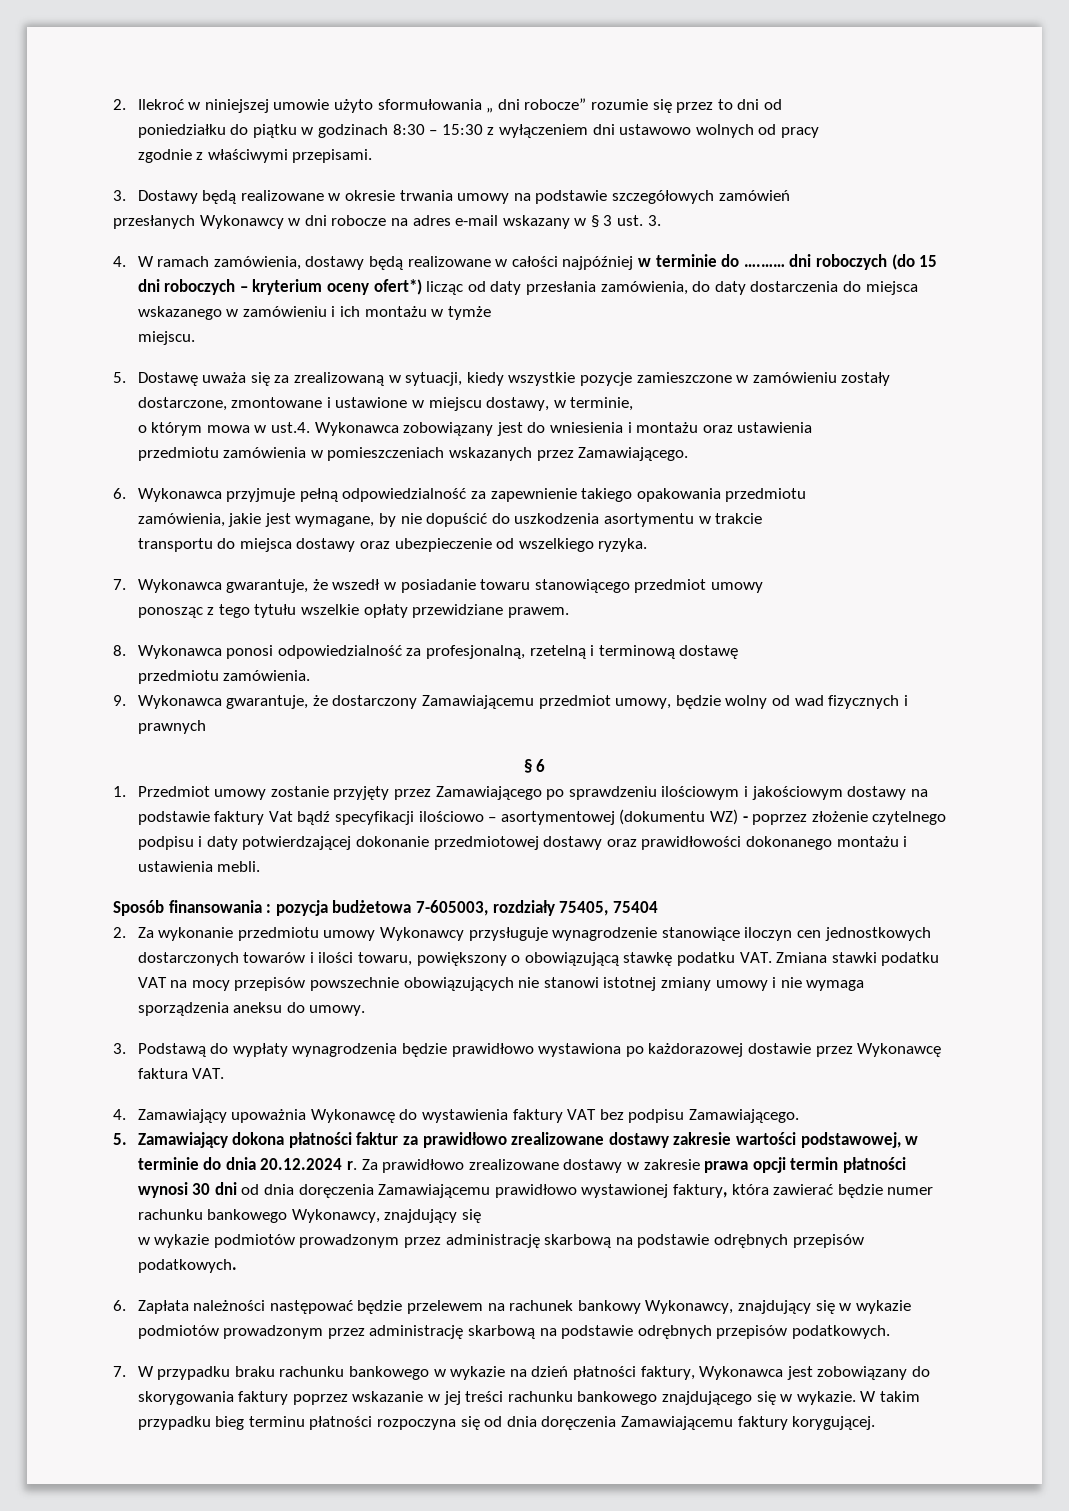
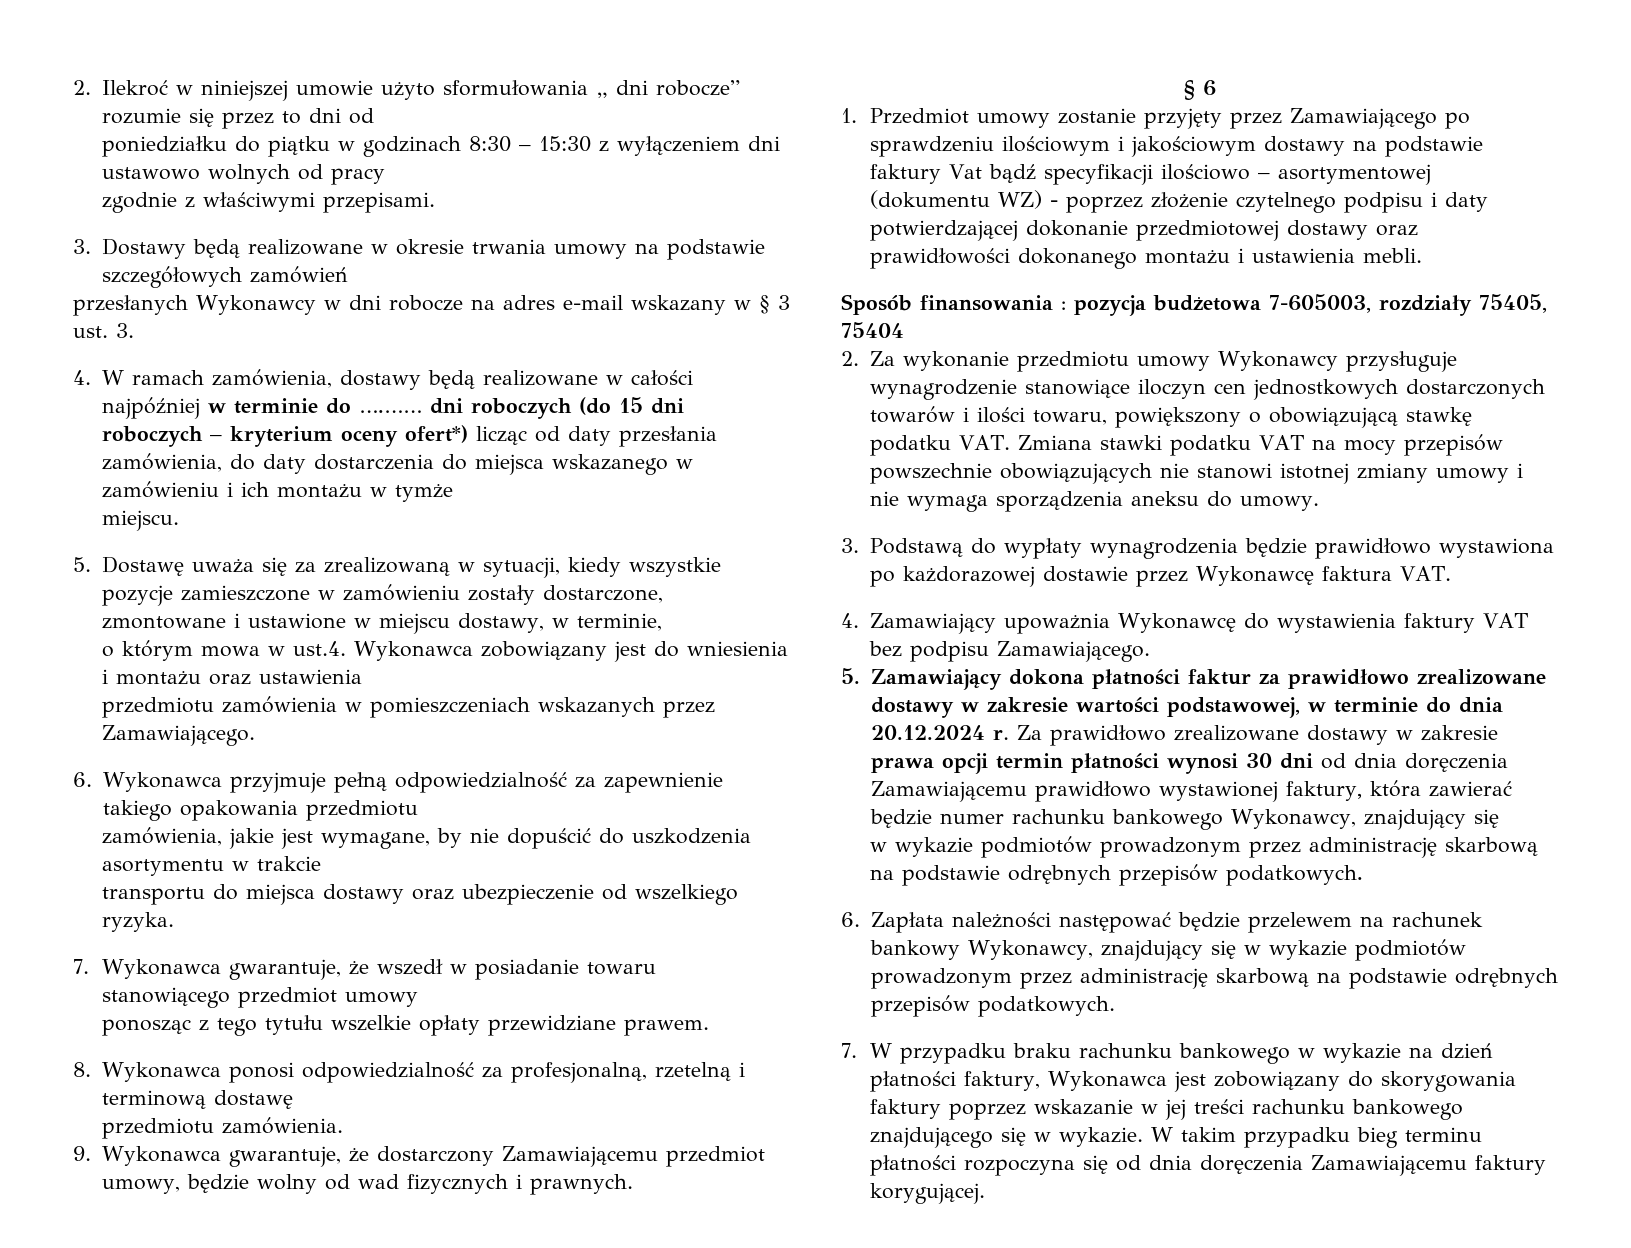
[137,720,206,734] prawnych -> [530,1174,634,1195] prawnych.
(669, 1140) none -> [960,702,979,712] w

